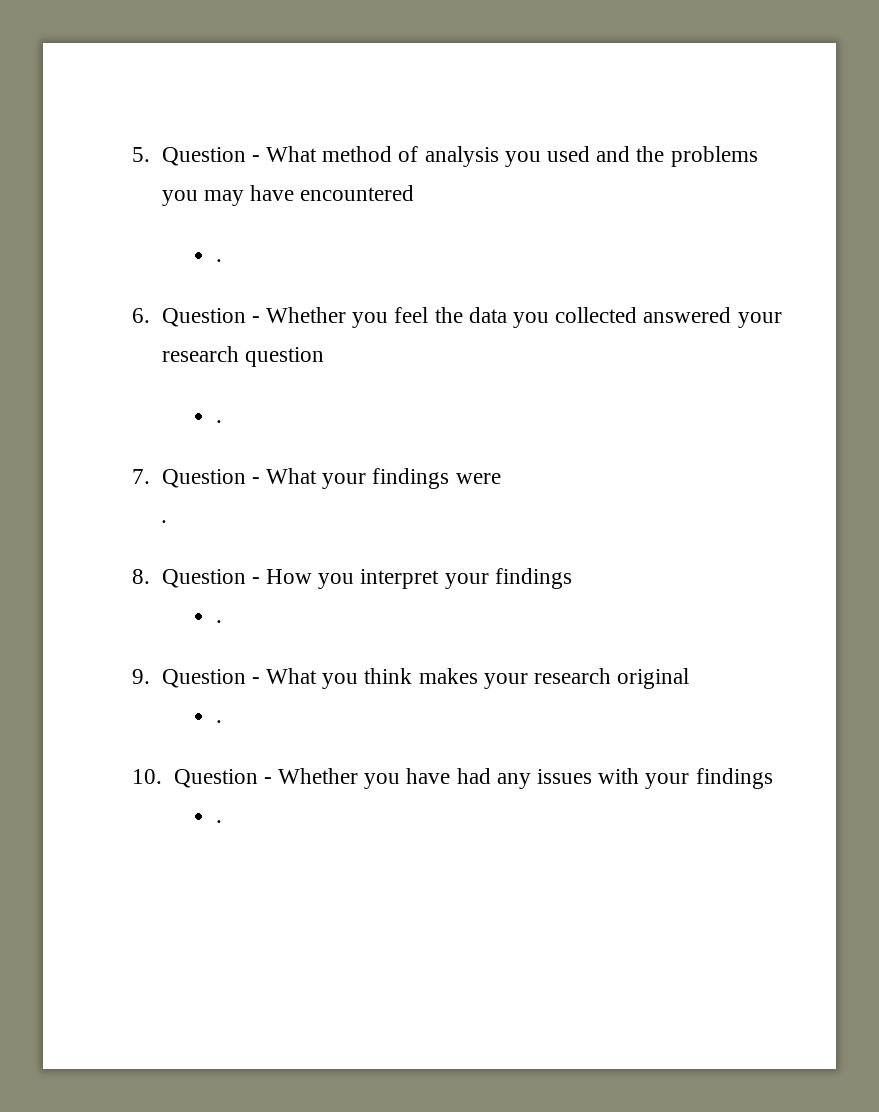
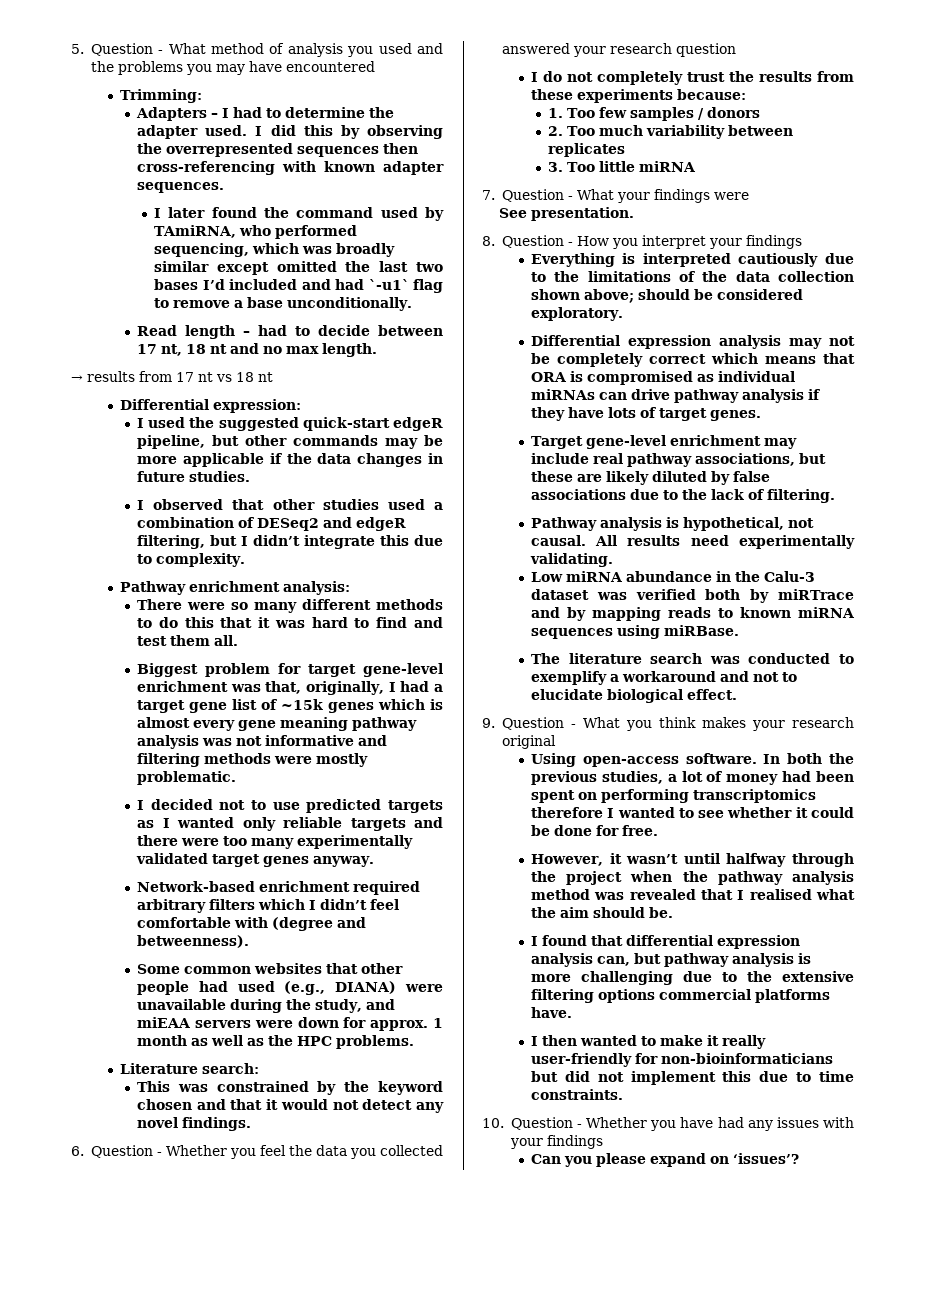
[215,259,222,262] . -> [119,89,202,103] [136,107,395,121] [137,125,443,139] [137,143,419,157] [137,161,444,175] [137,182,225,193] [154,207,444,221] [154,225,358,239] [154,243,396,257] [154,261,443,275] [154,279,443,293] [154,297,413,311] [137,325,443,339] [137,343,378,357] [71,371,273,382] [119,399,301,413] [137,417,443,431] [137,435,444,449] [137,453,443,467] [137,471,251,482] [137,499,443,510] [137,517,407,531] [137,535,443,549] [137,553,246,567] [119,581,350,595] [137,599,444,613] [137,617,443,628] [137,635,239,646] [137,663,443,677] [137,681,444,695] [137,699,444,713] [137,717,418,731] [137,735,388,749] [137,753,369,767] [137,771,237,785] [137,799,443,813] [137,817,443,831] [137,835,414,849] [136,853,375,867] [137,881,421,895] [137,899,400,913] [137,917,367,931] [137,935,250,948] [137,963,404,974] [137,981,443,995] [137,999,396,1013] [137,1017,444,1031] [137,1035,415,1049] [119,1063,259,1074] [137,1081,443,1095] [137,1099,444,1113] [137,1117,252,1131] Trimming: // Adapters – I had to determine the adapter used. I did this by observing the overrepresented sequences then cross-referencing with known adapter sequences. // I later found the command used by TAmiRNA, who performed sequencing, which was broadly similar except omitted the last two bases I’d included and had `-u1` flag to remove a base unconditionally. // Read length – had to decide between 17 nt, 18 nt and no max length. // → results from 17 nt vs 18 nt // Differential expression: // I used the suggested quick-start edgeR pipeline, but other commands may be more applicable if the data changes in future studies. // I observed that other studies used a combination of DESeq2 and edgeR filtering, but I didn’t integrate this due to complexity. // Pathway enrichment analysis: // There were so many different methods to do this that it was hard to find and test them all. // Biggest problem for target gene-level enrichment was that, originally, I had a target gene list of ~15k genes which is almost every gene meaning pathway analysis was not informative and filtering methods were mostly problematic. // I decided not to use predicted targets as I wanted only reliable targets and there were too many experimentally validated target genes anyway. // Network-based enrichment required arbitrary filters which I didn’t feel comfortable with (degree and betweenness). // Some common websites that other people had used (e.g., DIANA) were unavailable during the study, and miEAA servers were down for approx. 1 month as well as the HPC problems. // Literature search: // This was constrained by the keyword chosen and that it would not detect any novel findings.
[215,420,222,423] . -> [530,71,854,85] [530,89,746,103] [548,107,761,121] [548,125,794,139] [548,143,626,157] [548,161,697,172] I do not completely trust the results from these experiments because: // 1. Too few samples / donors // 2. Too much variability between replicates // 3. Too little miRNA
[161,520,168,523] . -> [499,207,635,221] See presentation.
[215,620,222,623] . -> [530,253,854,267] [530,271,854,282] [530,289,803,303] [530,307,623,321] [530,335,855,349] [530,353,855,367] [530,371,795,385] [530,389,820,403] [530,407,761,421] [530,435,797,449] [530,453,826,467] [530,471,770,485] [530,489,835,503] [530,517,814,531] [530,535,855,549] [529,553,613,567] [530,571,815,582] [530,589,855,603] [530,607,855,621] [530,625,739,639] [530,653,854,664] [530,671,797,685] [530,689,737,703] Everything is interpreted cautiously due to the limitations of the data collection shown above; should be considered exploratory. // Differential expression analysis may not be completely correct which means that ORA is compromised as individual miRNAs can drive pathway analysis if they have lots of target genes. // Target gene-level enrichment may include real pathway associations, but these are likely diluted by false associations due to the lack of filtering. // Pathway analysis is hypothetical, not causal. All results need experimentally validating. // Low miRNA abundance in the Calu-3 dataset was verified both by miRTrace and by mapping reads to known miRNA sequences using miRBase. // The literature search was conducted to exemplify a workaround and not to elucidate biological effect.
[215,720,222,723] . -> [530,753,854,767] [530,771,854,785] [530,789,816,803] [530,807,854,818] [530,825,658,836] [530,853,854,867] [530,871,854,885] [530,889,855,900] [530,907,673,918] [530,935,800,949] [530,953,811,967] [530,971,854,985] [530,989,830,1003] [530,1007,572,1018] [530,1035,766,1049] [530,1053,833,1067] [530,1071,854,1085] [530,1089,623,1100] Using open-access software. In both the previous studies, a lot of money had been spent on performing transcriptomics therefore I wanted to see whether it could be done for free. // However, it wasn’t until halfway through the project when the pathway analysis method was revealed that I realised what the aim should be. // I found that differential expression analysis can, but pathway analysis is more challenging due to the extensive filtering options commercial platforms have. // I then wanted to make it really user-friendly for non-bioinformaticians but did not implement this due to time constraints.
[215,820,222,823] . -> [530,1153,799,1167] Can you please expand on ‘issues’?

